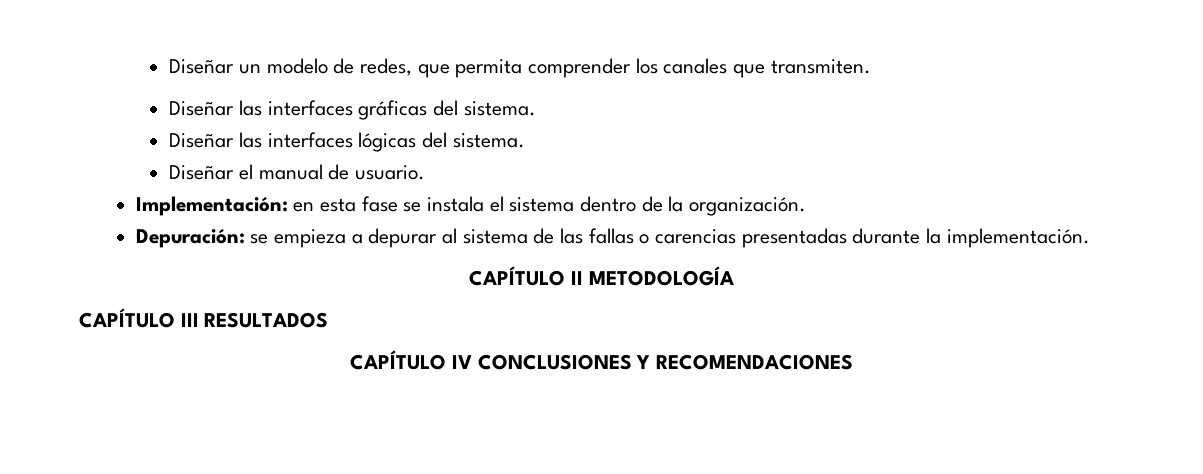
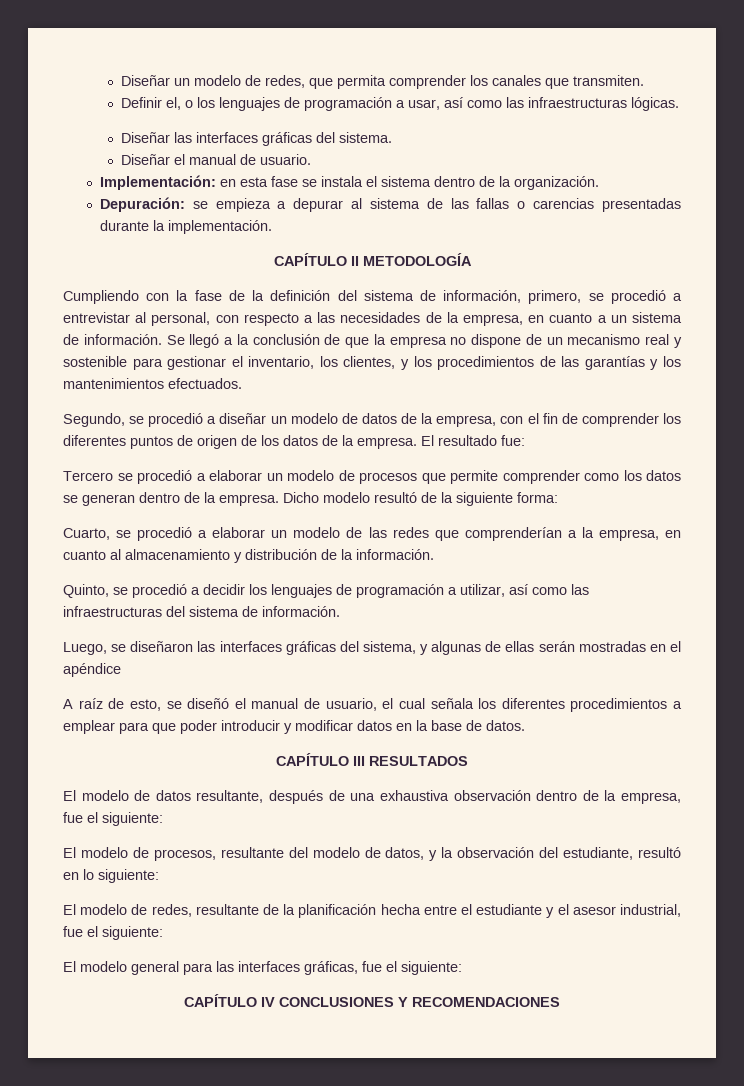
(871, 66) none -> [120,97,679,111] // Definir el, o los lenguajes de programación a usar, así como las infraestructuras lógicas.
[169,132,525,152] // Diseñar las interfaces lógicas del sistema. -> (392, 137) none
[79,308,329,328] CAPÍTULO III RESULTADOS -> [63,290,682,304] [63,312,682,326] [63,334,682,348] [63,356,681,370] [63,378,242,389] [63,413,682,427] [63,435,525,449] [63,470,681,484] [63,492,558,506] [63,527,682,541] [63,549,434,563] [63,584,589,598] [63,606,340,617] [63,641,681,655] [63,663,121,677] [63,698,682,712] [63,720,525,734] [276,753,468,766] [63,790,682,804] [63,812,163,826] [63,847,682,861] [63,869,159,883] [63,904,681,918] [63,926,163,940] [63,961,462,975] Cumpliendo con la fase de la definición del sistema de información, primero, se procedió a entrevistar al personal, con respecto a las necesidades de la empresa, en cuanto a un sistema de información. Se llegó a la conclusión de que la empresa no dispone de un mecanismo real y sostenible para gestionar el inventario, los clientes, y los procedimientos de las garantías y los mantenimientos efectuados. // Segundo, se procedió a diseñar un modelo de datos de la empresa, con el fin de comprender los diferentes puntos de origen de los datos de la empresa. El resultado fue: // Tercero se procedió a elaborar un modelo de procesos que permite comprender como los datos se generan dentro de la empresa. Dicho modelo resultó de la siguiente forma: // Cuarto, se procedió a elaborar un modelo de las redes que comprenderían a la empresa, en cuanto al almacenamiento y distribución de la información. // Quinto, se procedió a decidir los lenguajes de programación a utilizar, así como las infraestructuras del sistema de información. // Luego, se diseñaron las interfaces gráficas del sistema, y algunas de ellas serán mostradas en el apéndice // A raíz de esto, se diseñó el manual de usuario, el cual señala los diferentes procedimientos a emplear para que poder introducir y modificar datos en la base de datos. // CAPÍTULO III RESULTADOS // El modelo de datos resultante, después de una exhaustiva observación dentro de la empresa, fue el siguiente: // El modelo de procesos, resultante del modelo de datos, y la observación del estudiante, resultó en lo siguiente: // El modelo de redes, resultante de la planificación hecha entre el estudiante y el asesor industrial, fue el siguiente: // El modelo general para las interfaces gráficas, fue el siguiente:

